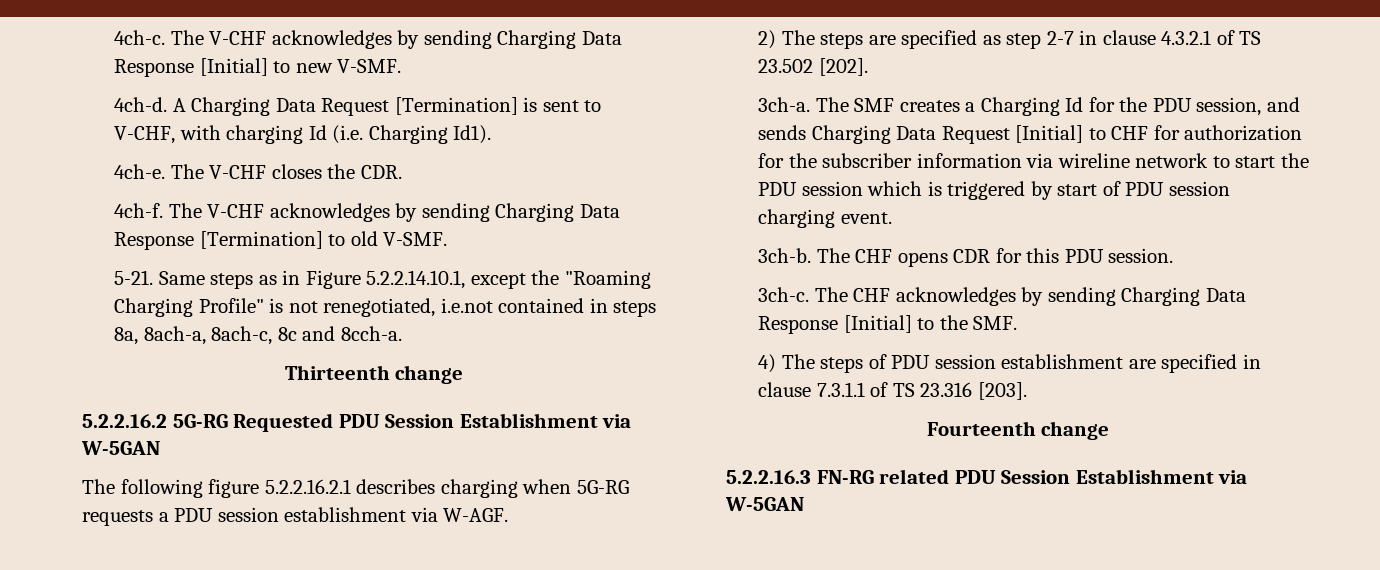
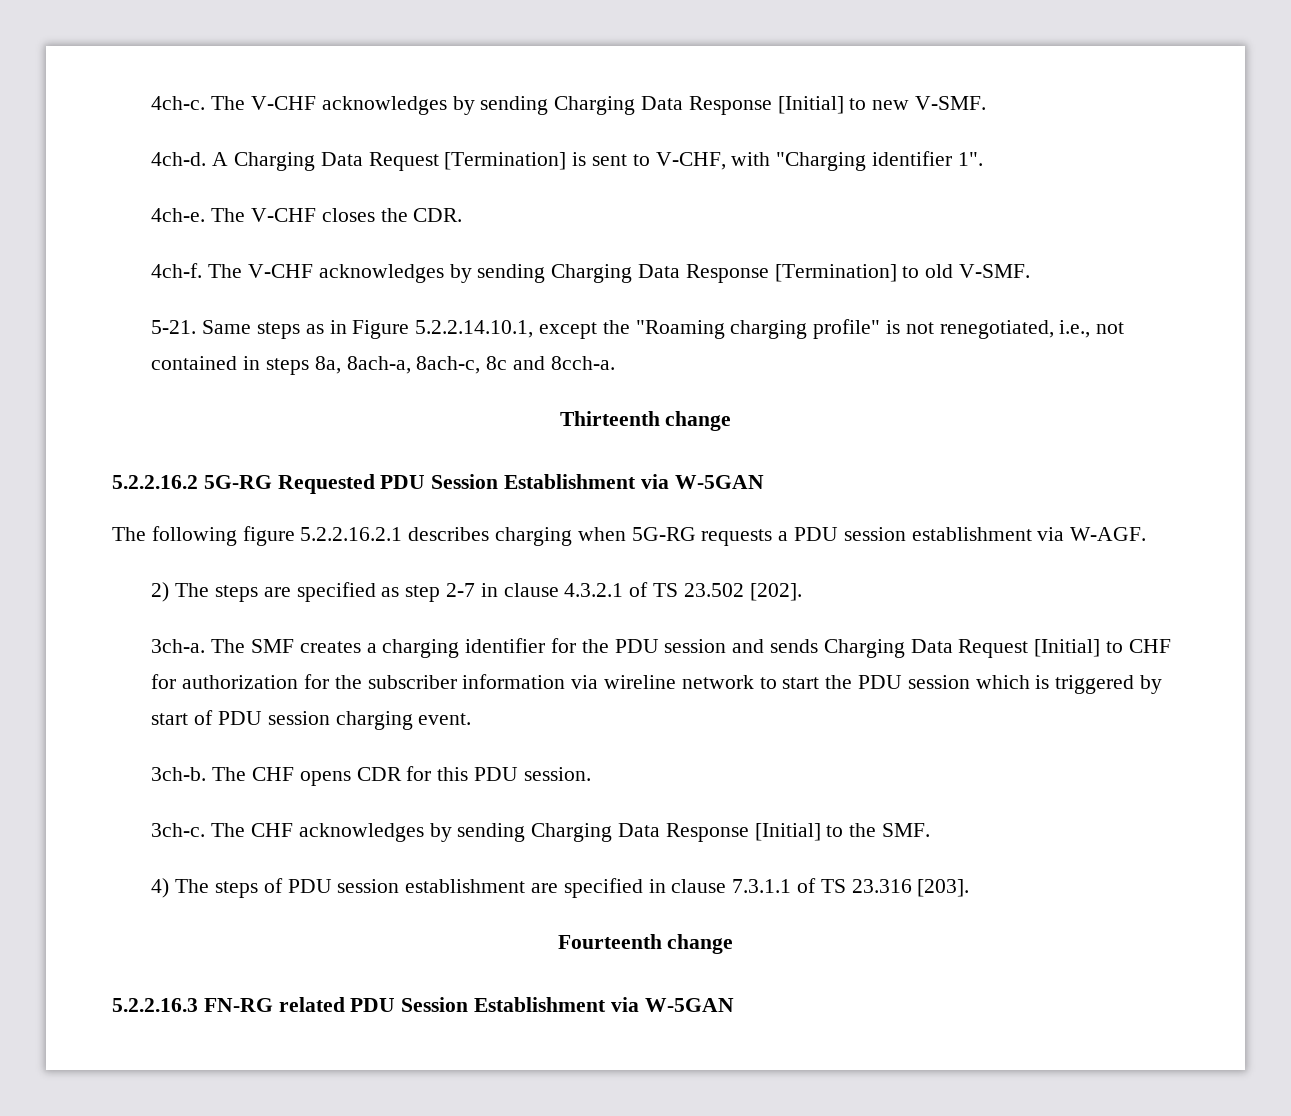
[226,125,492,144] charging Id (i.e. Charging Id1). -> [776,151,983,171] "Charging identifier 1".
[113,298,264,317] Charging Profile" -> [730,319,881,339] charging profile"
[440,298,493,313] i.e.not -> [1059,320,1125,338] i.e., not
[980,97,1084,116] Charging Id -> [382,638,546,658] charging identifier
[1196,97,1262,116] session, -> [664,639,727,653] session

